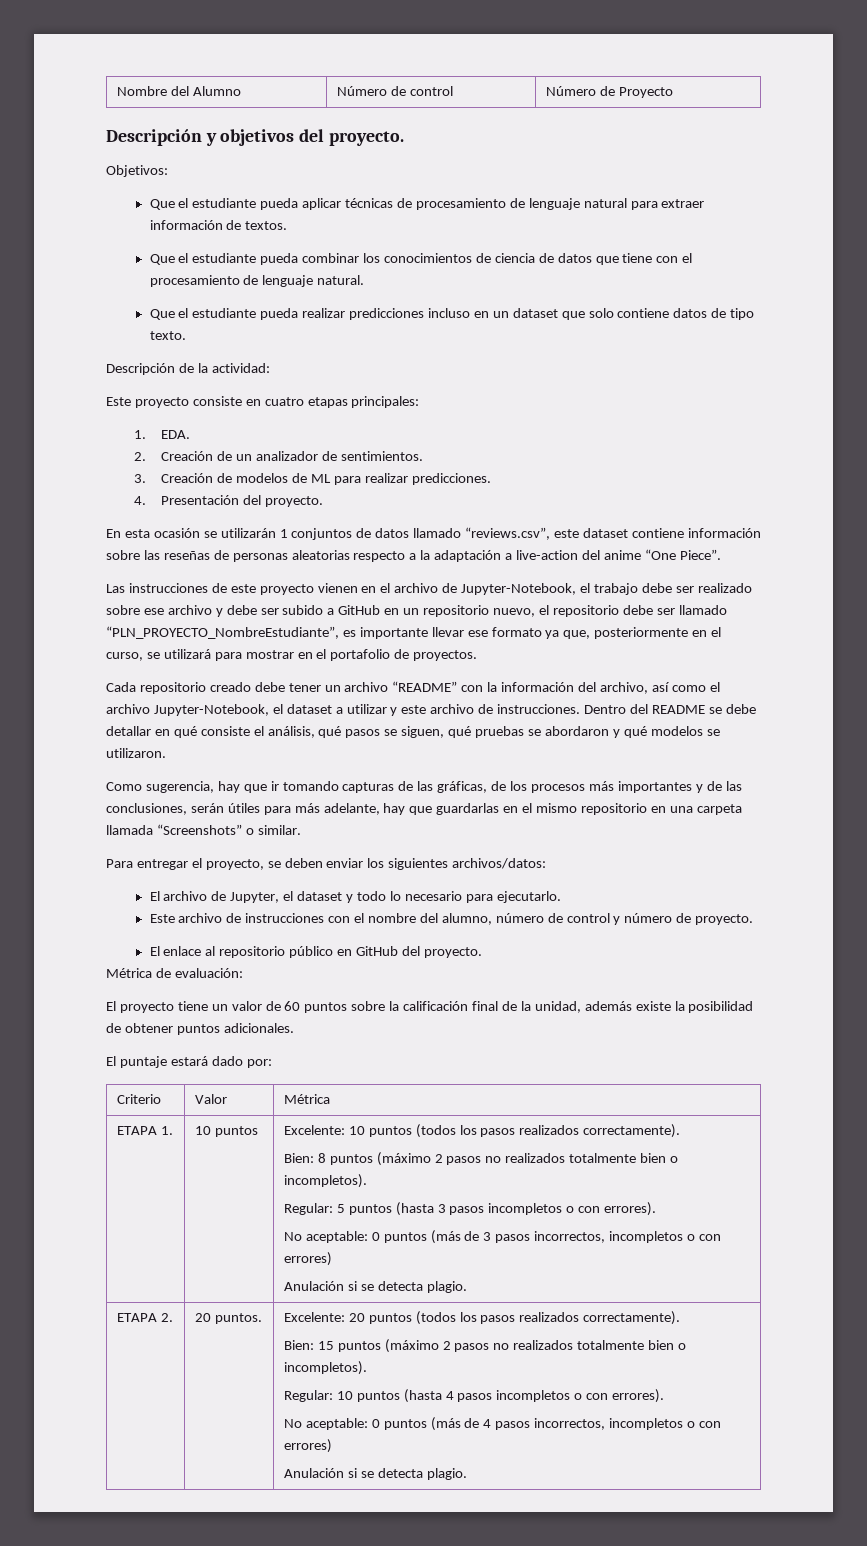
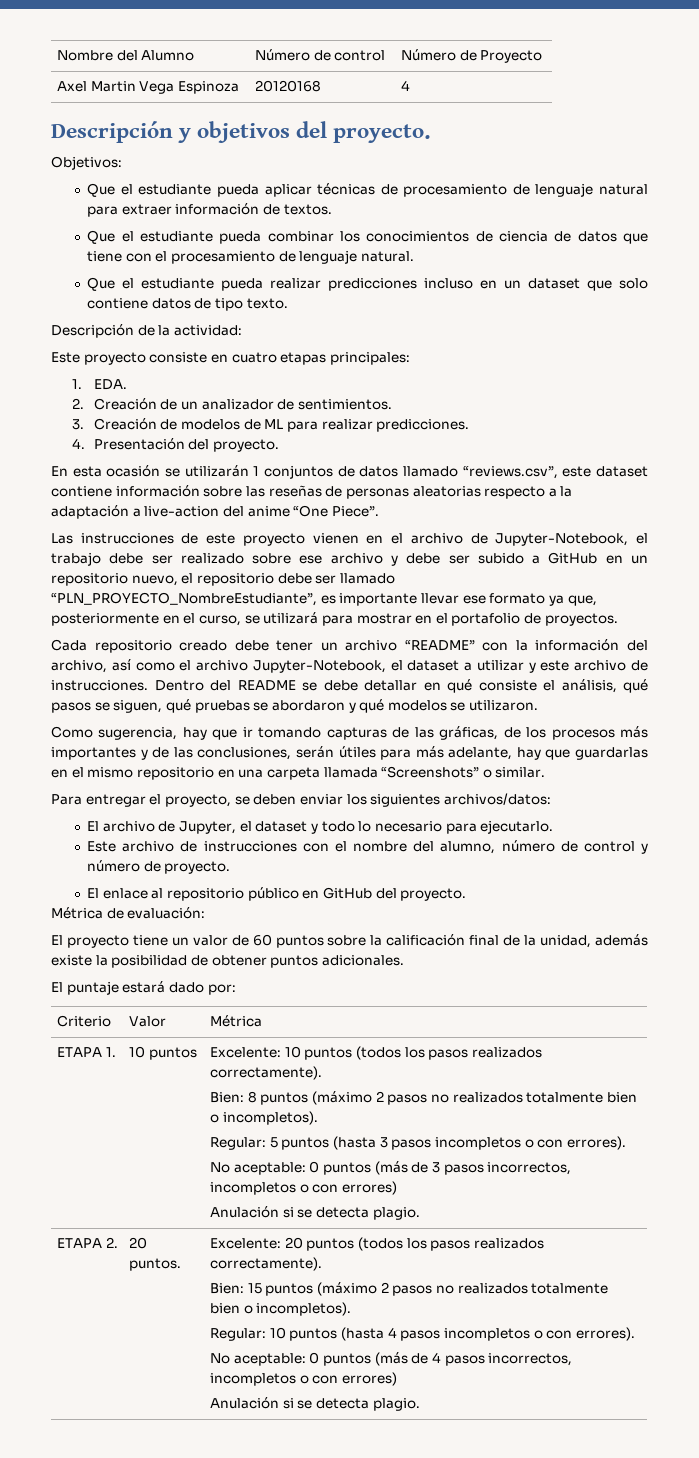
(673, 92) none -> [57,81,240,94] [255,80,322,92] [401,80,411,91] // Axel Martin Vega Espinoza | 20120168 | 4

